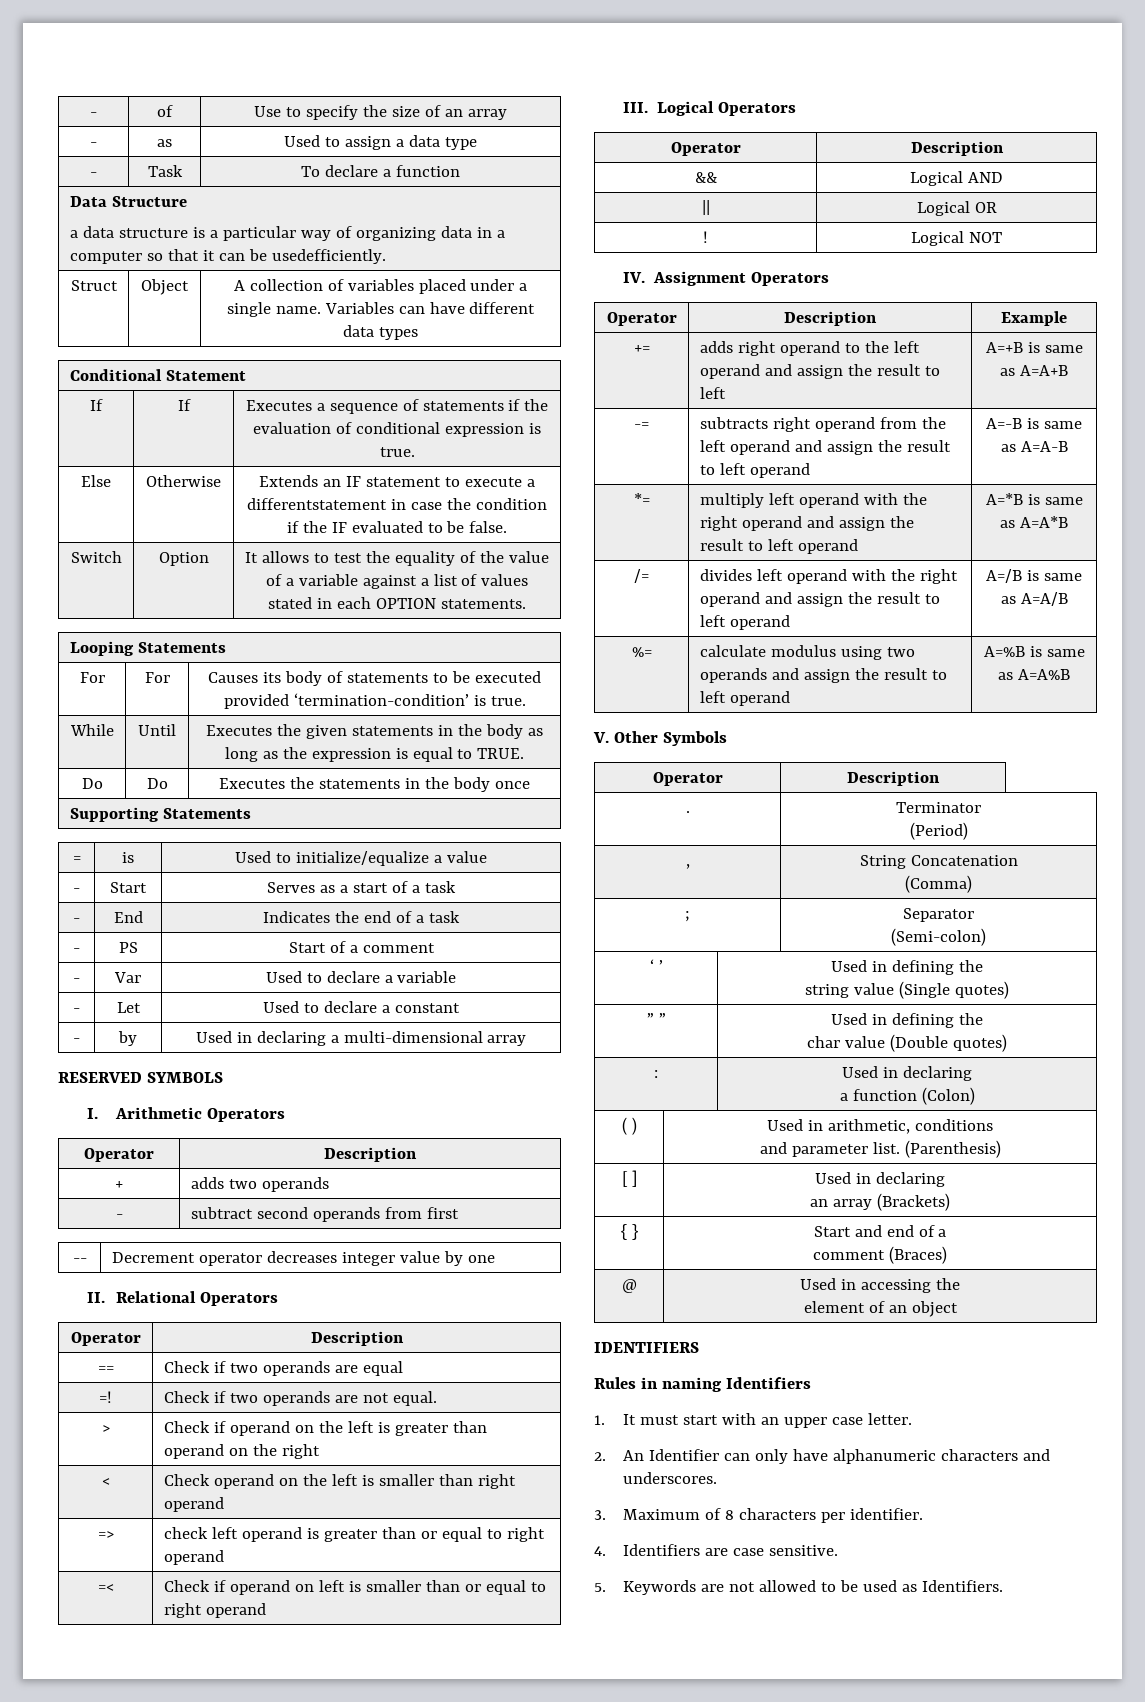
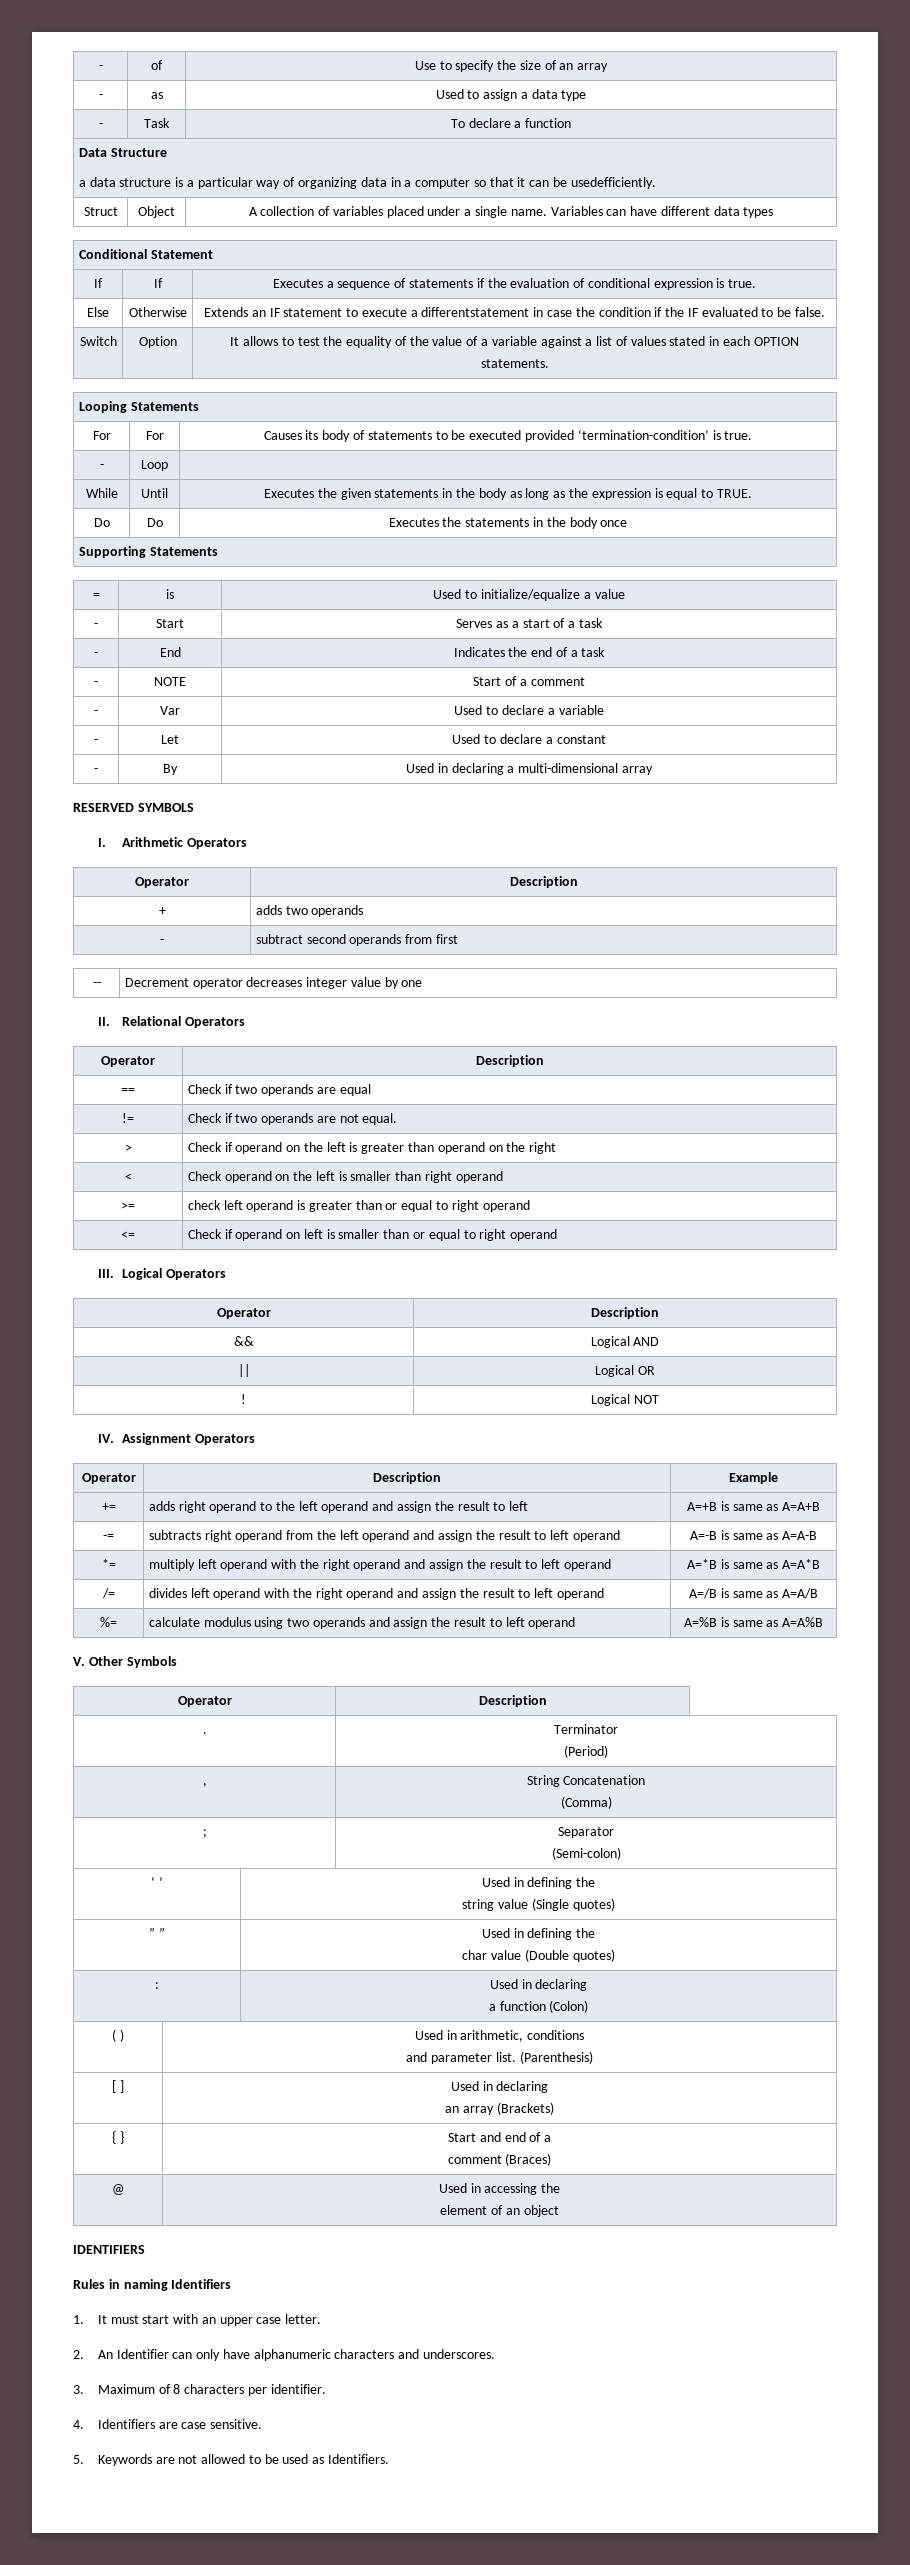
(526, 701) none -> [99,464,104,469] [141,460,168,471] // - | Loop |
[118,942,138,953] PS -> [154,677,186,686] NOTE
[118,1031,137,1046] by -> [163,764,178,775] By
[99,1391,112,1403] =! -> [122,1113,134,1123] !=
[97,1531,114,1539] => -> [121,1202,135,1210] >=
[97,1584,114,1592] =< -> [121,1231,135,1239] <=

